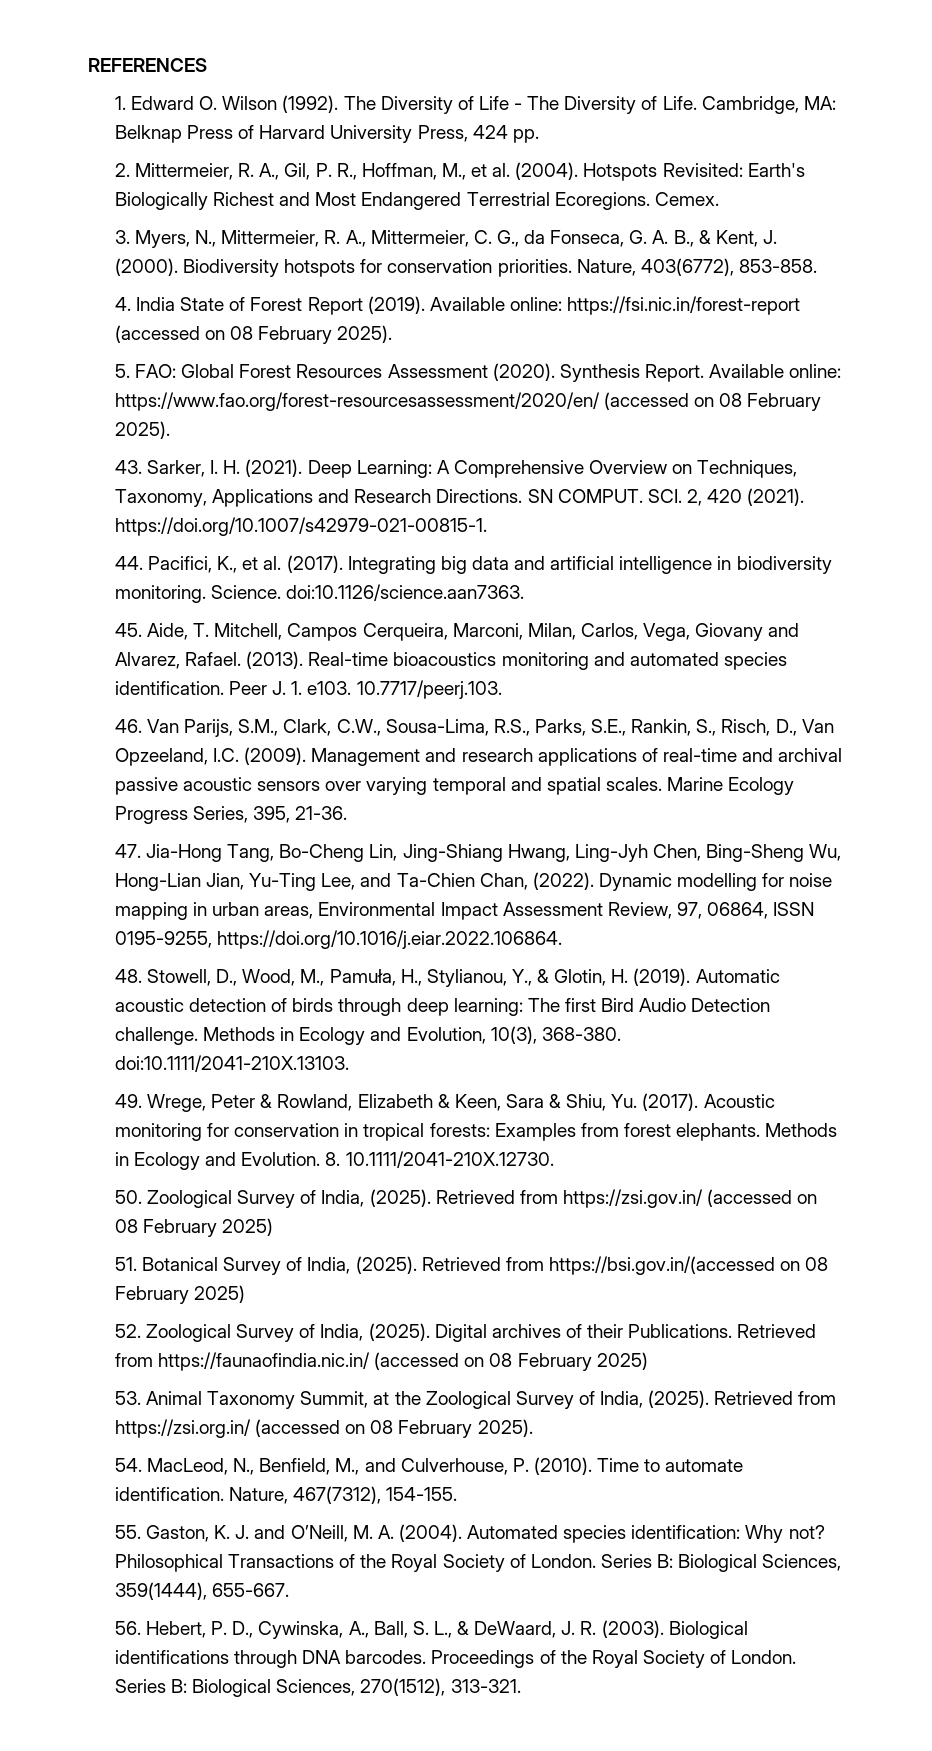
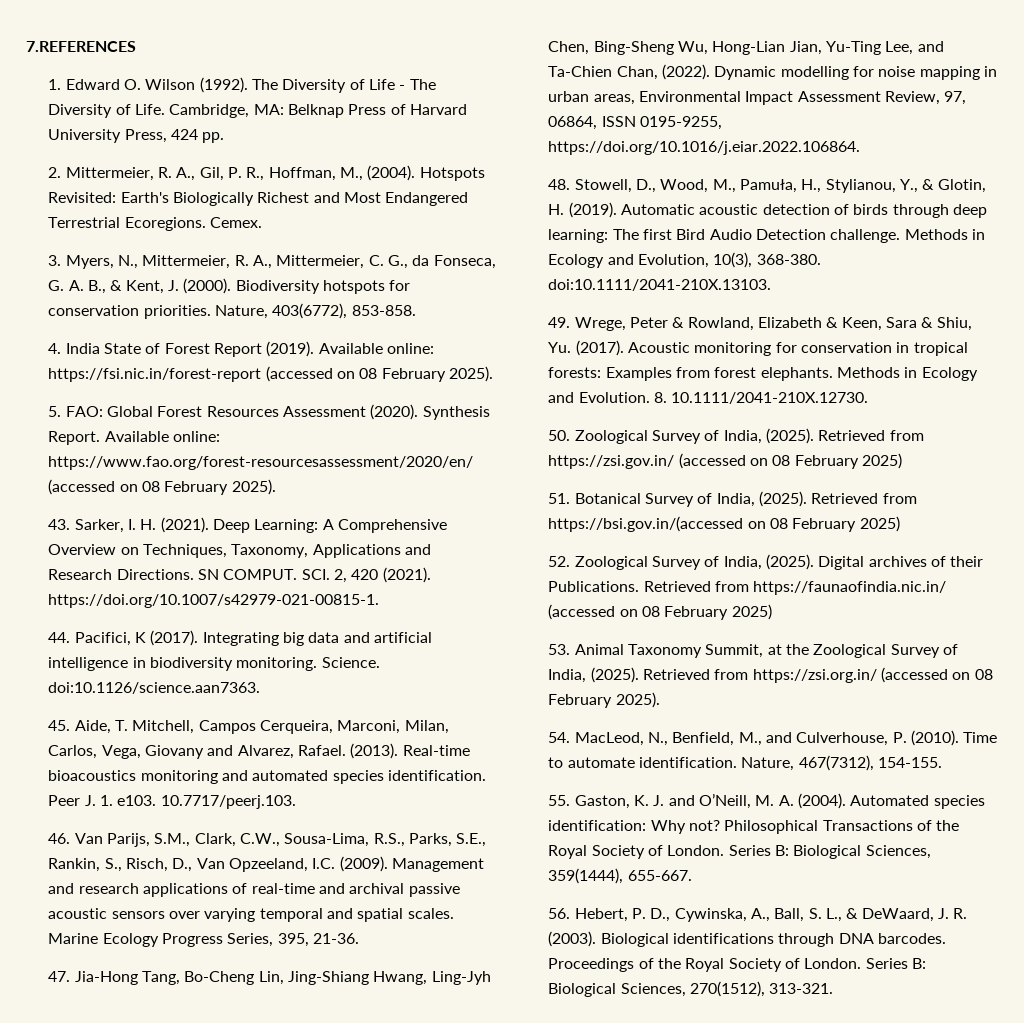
[88,58,207,72] REFERENCES -> [26,41,136,52] 7.REFERENCES
[471,163,511,177] et al. -> (364, 174) none
[217,556,282,573] K., et al. -> [135,632,147,643] K

